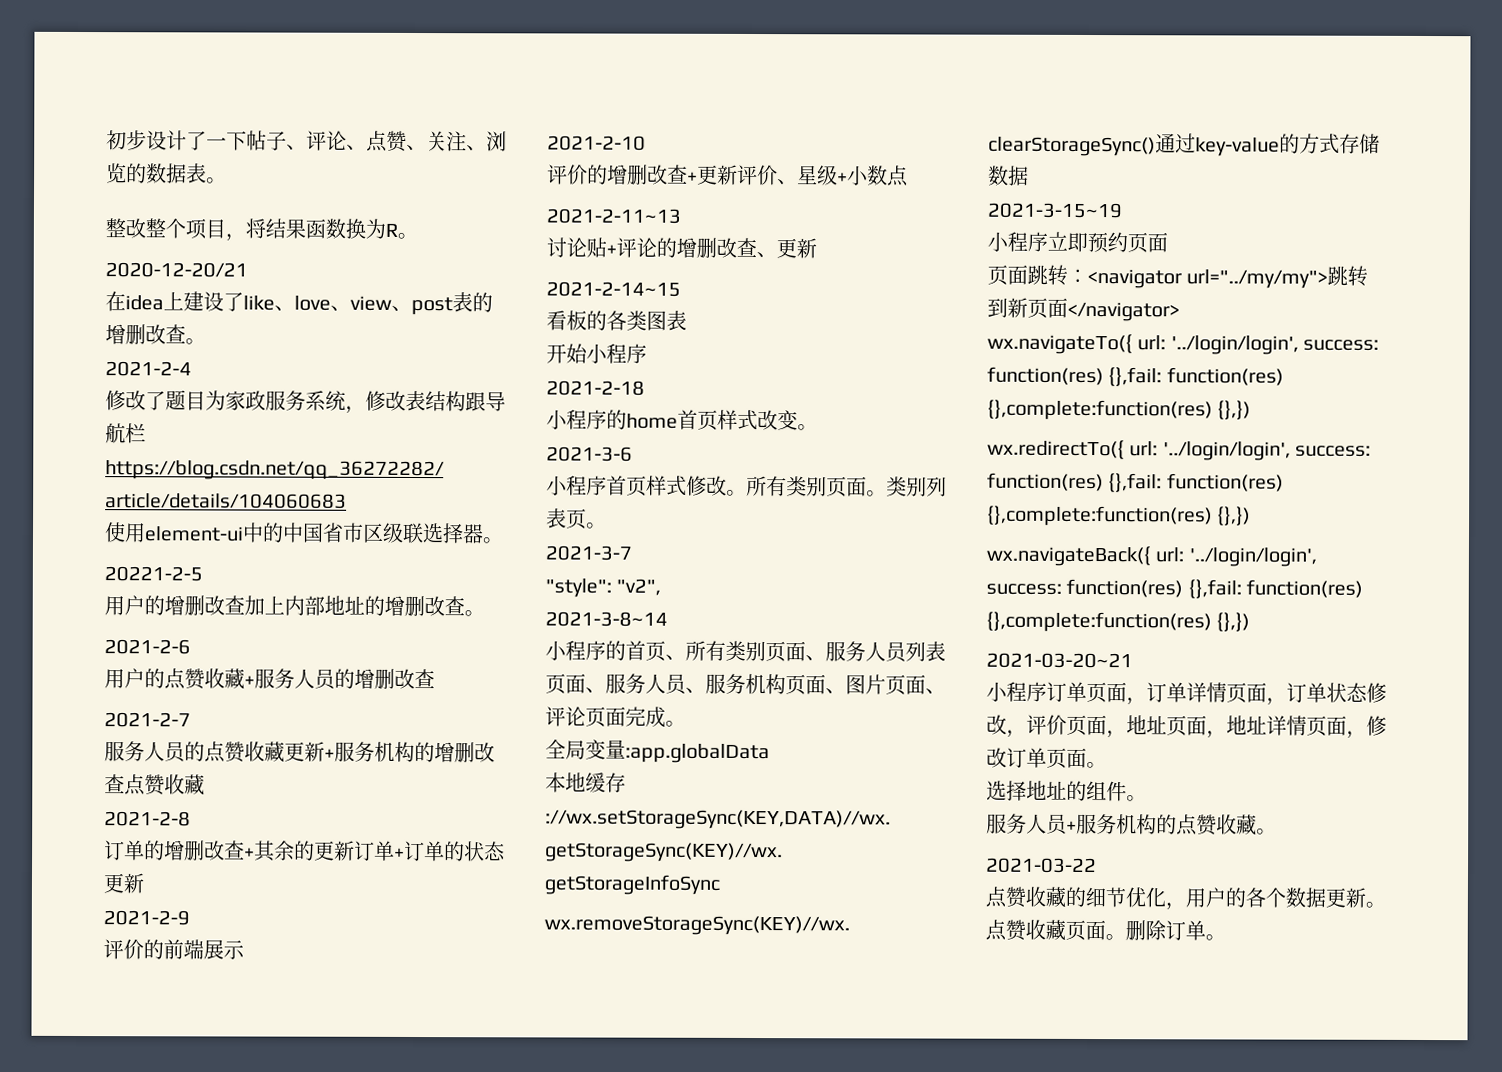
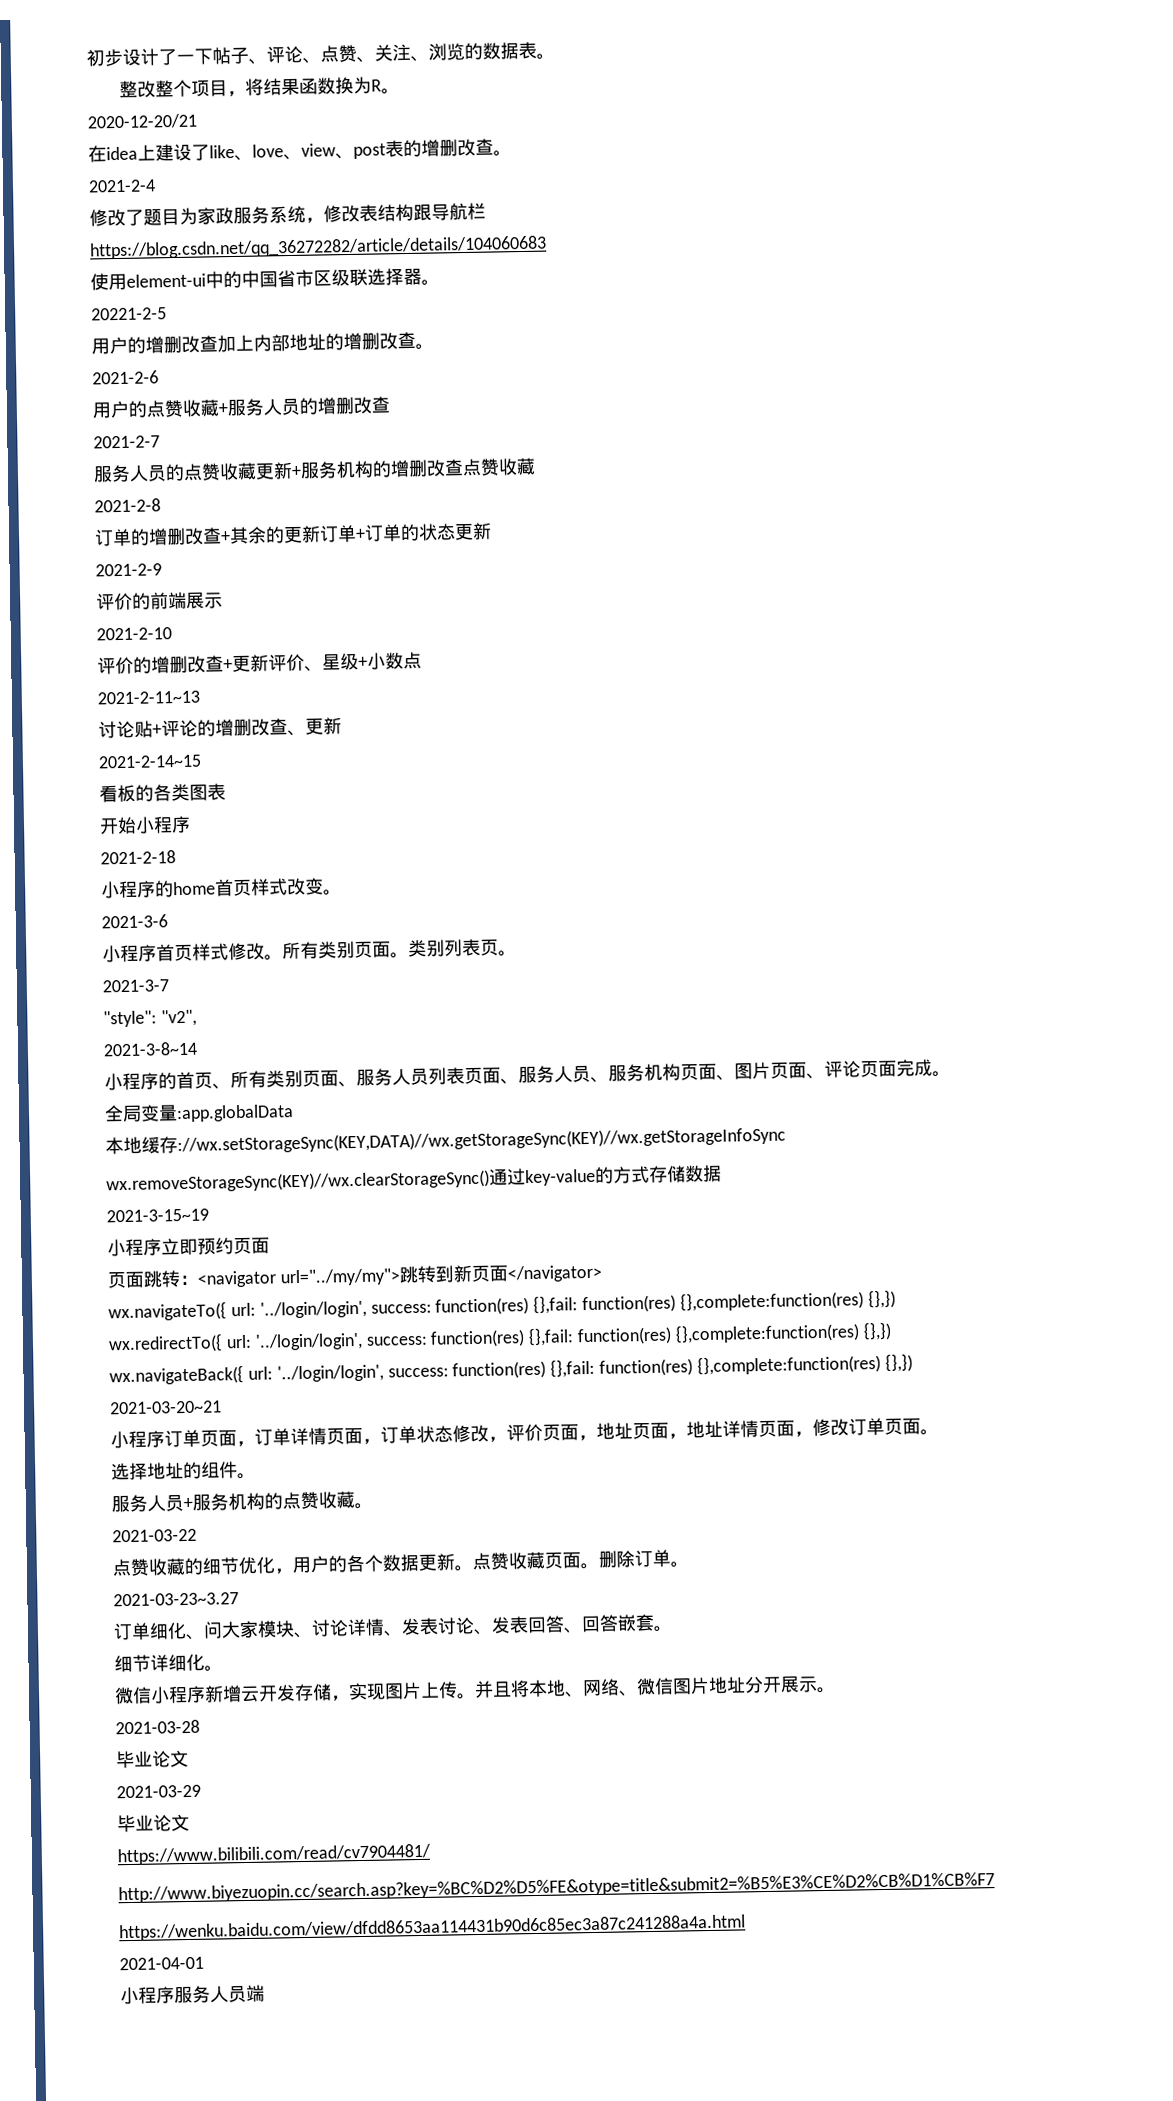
(1226, 937) none -> [113,1592,239,1607] [113,1613,673,1641] [114,1653,223,1673] [114,1675,836,1705] [115,1719,200,1735] [116,1749,189,1769] [116,1784,201,1799] [117,1813,190,1833] [117,1843,431,1866] [118,1872,995,1904] [119,1914,746,1942] [119,1956,204,1971] [120,1984,265,2005] // 2021-03-23~3.27 // 订单细化、问大家模块、讨论详情、发表讨论、发表回答、回答嵌套。 // 细节详细化。 // 微信小程序新增云开发存储，实现图片上传。并且将本地、网络、微信图片地址分开展示。 // 2021-03-28 // 毕业论文 // 2021-03-29 // 毕业论文 // https://www.bilibili.com/read/cv7904481/ // http://www.biyezuopin.cc/search.asp?key=%BC%D2%D5%FE&otype=title&submit2=%B5%E3%CE%D2%CB%D1%CB%F7 // https://wenku.baidu.com/view/dfdd8653aa114431b90d6c85ec3a87c241288a4a.html // 2021-04-01 // 小程序服务人员端

